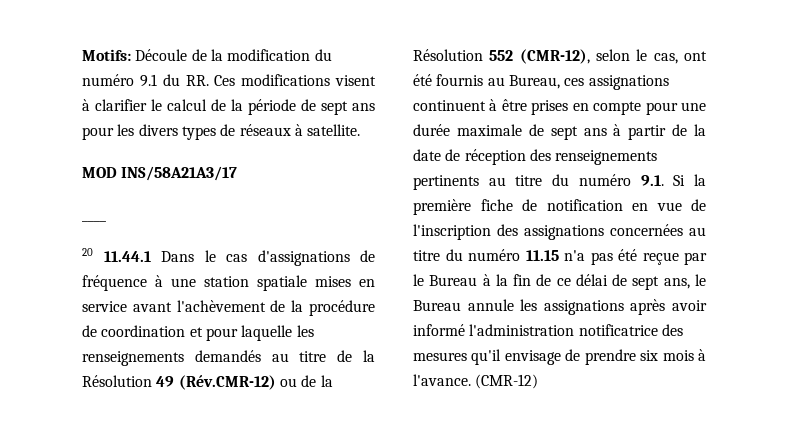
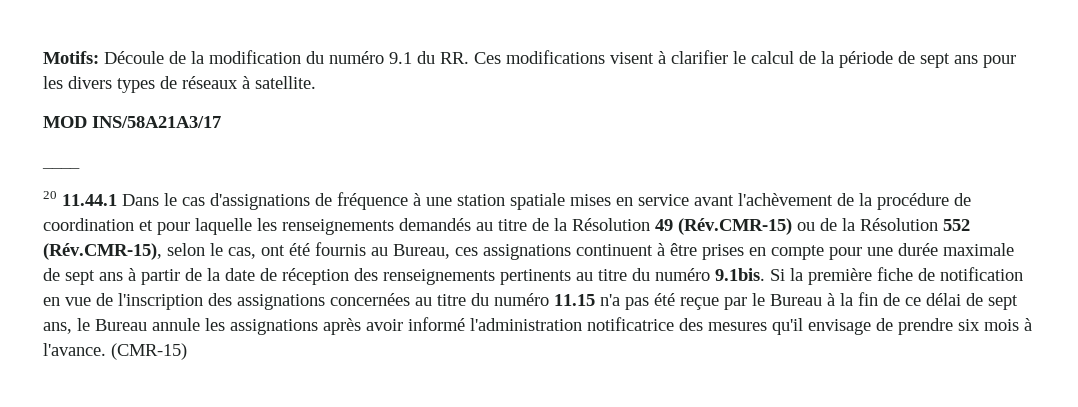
[178,375,276,390] (Rév.CMR-12) -> [678,218,792,235] (Rév.CMR-15)
[519,49,590,64] (CMR-12), -> [43,243,162,260] (Rév.CMR-15),
[640,175,664,186] 9.1. -> [715,268,765,281] 9.1bis.
[475,374,539,389] (CMR-12) -> [111,343,187,360] (CMR-15)

